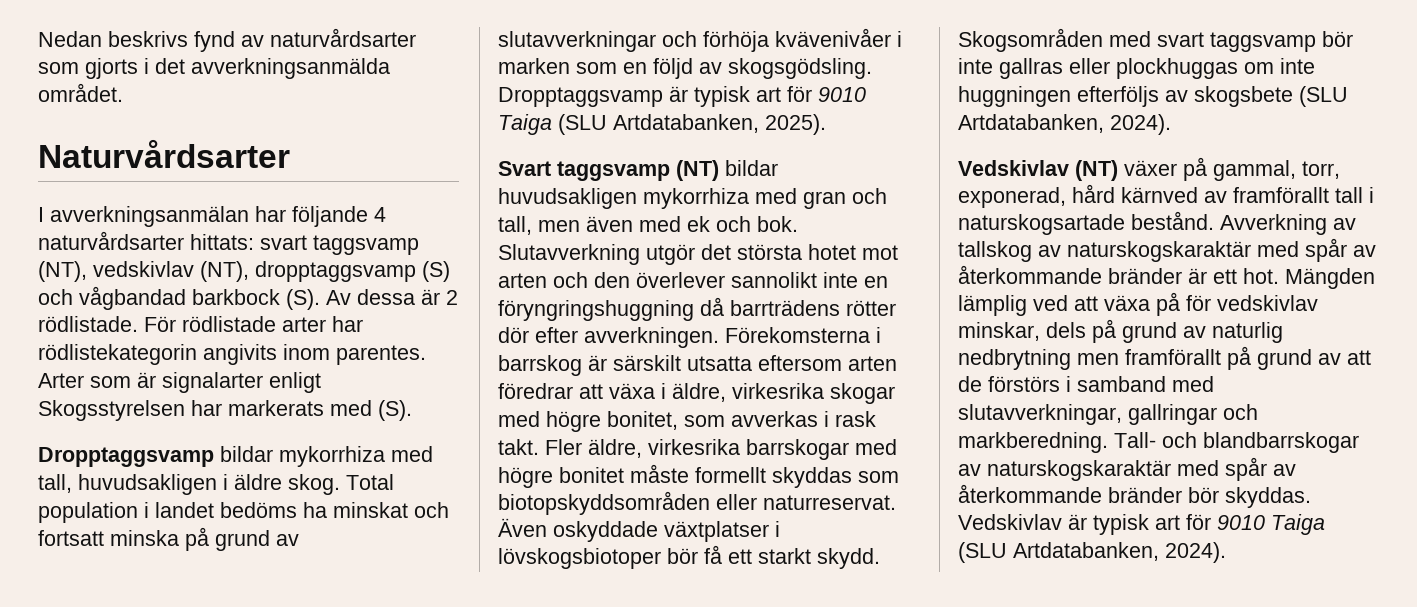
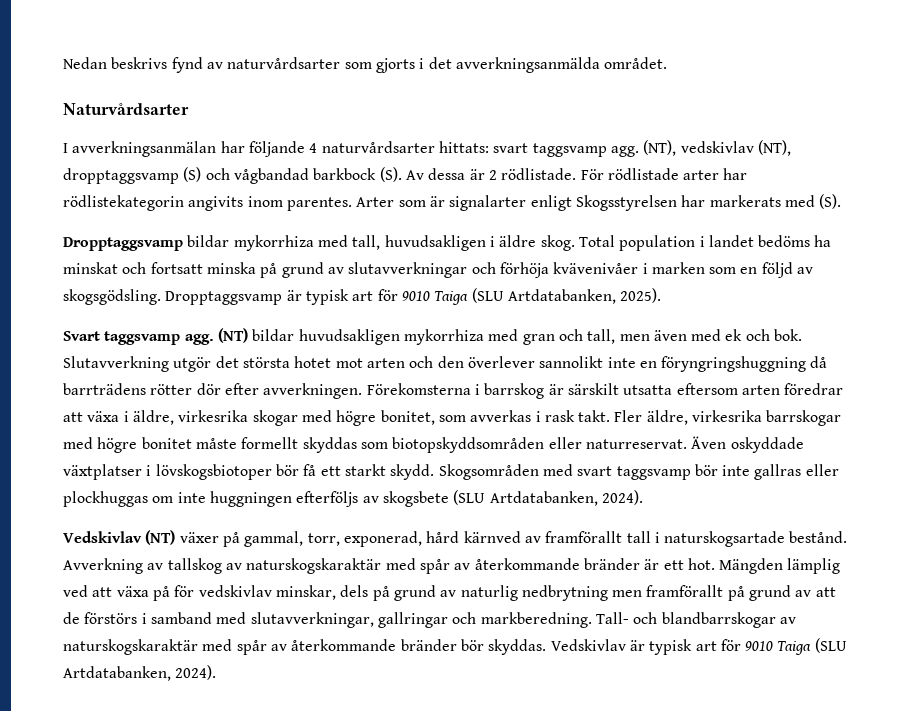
(419, 245) none -> [610,146,639,157] agg.
(670, 171) none -> [184,334,214,345] agg.

